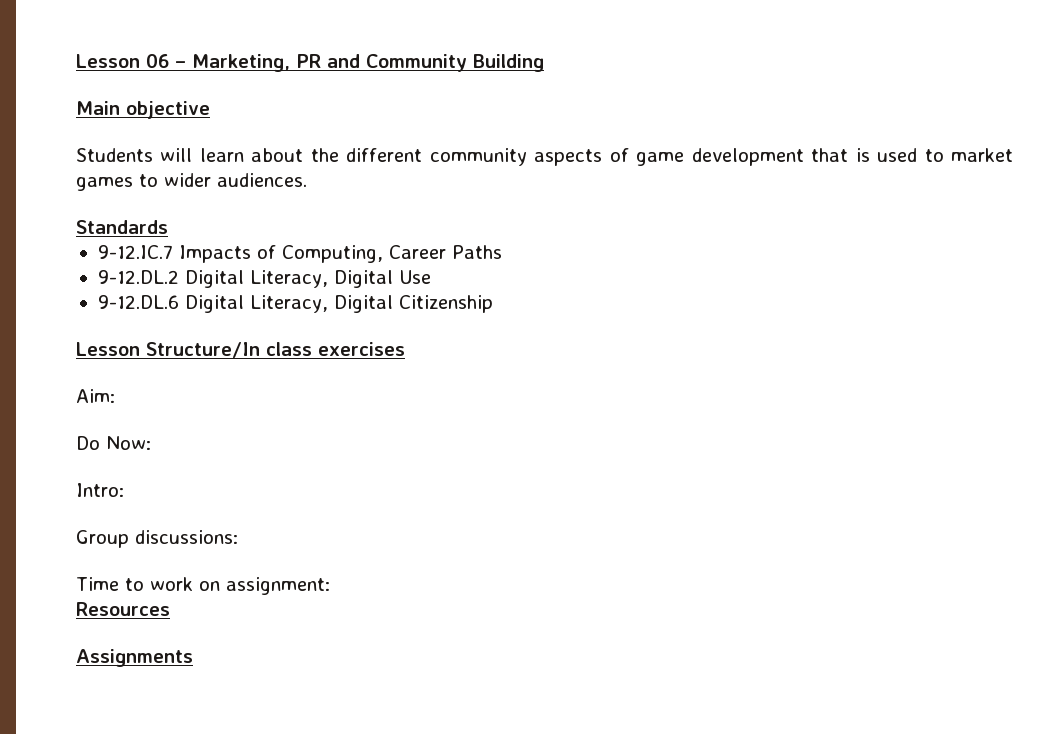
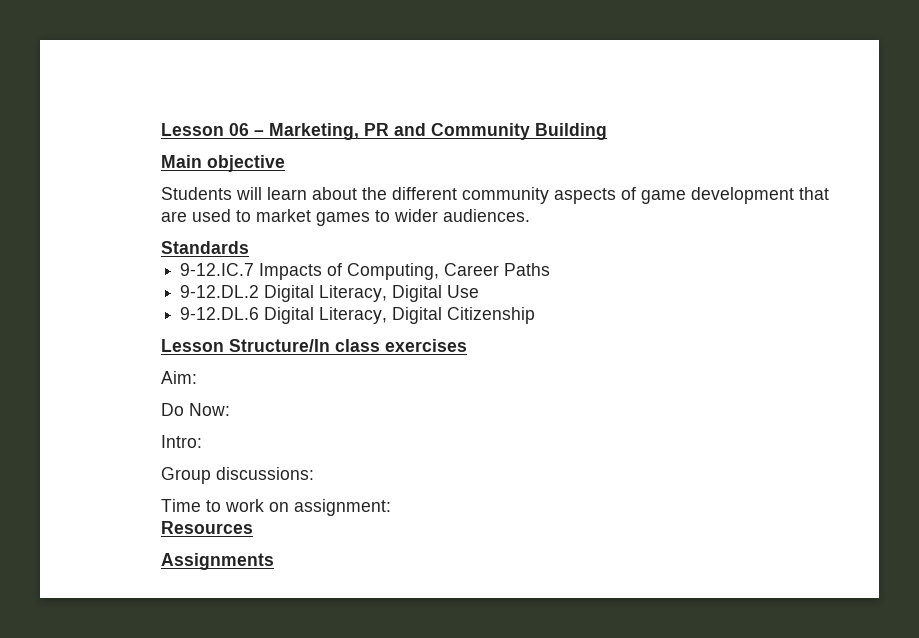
[855,148,870,162] is -> [161,211,188,222] are

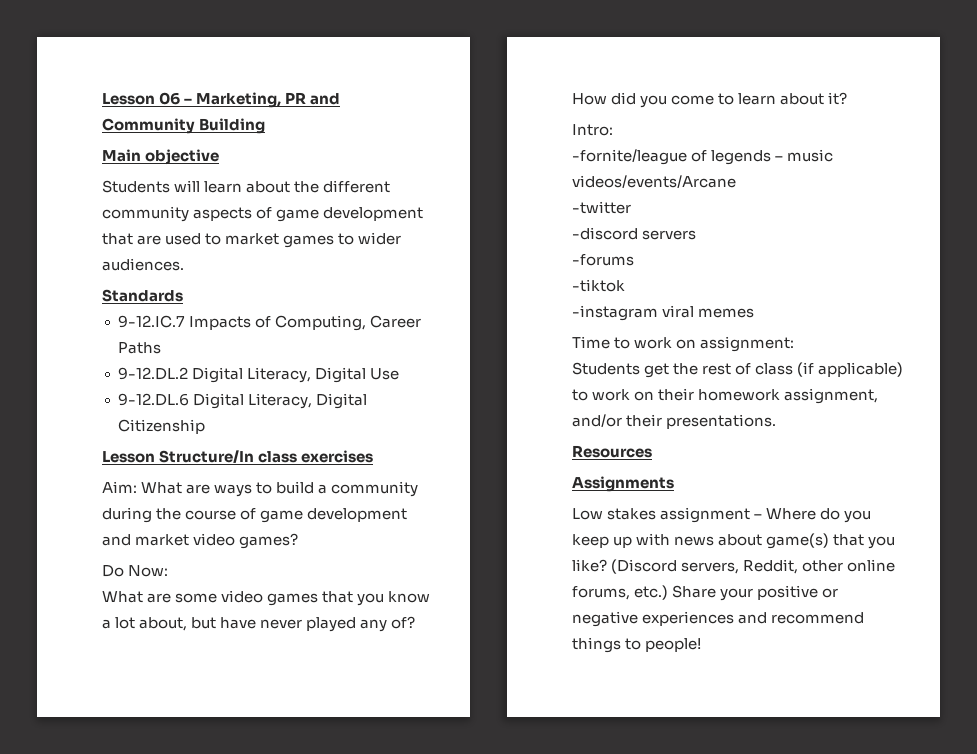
[161,403,231,416] [161,435,203,448] [161,467,315,484] // Do Now: // Intro: // Group discussions: -> [140,481,418,497] [101,507,407,523] [101,533,298,549] [101,565,168,577] [101,590,430,606] [101,616,415,632] [571,92,847,108] [571,124,613,136] [571,149,833,165] [571,175,736,188] [571,201,631,214] [571,227,696,240] [571,254,634,266] [571,279,625,292] [571,305,754,321] What are ways to build a community during the course of game development and market video games? // Do Now: // What are some video games that you know a lot about, but have never played any of? How did you come to learn about it? // Intro: // -fornite/league of legends – music videos/events/Arcane // -twitter // -discord servers // -forums // -tiktok // -instagram viral memes
[161,521,254,534] [161,553,275,570] Resources // Assignments -> [571,362,903,378] [571,388,878,404] [571,414,776,429] [571,445,652,458] [571,476,674,492] [571,507,871,523] [571,533,895,549] [571,559,895,574] [571,585,838,601] [571,611,864,627] [571,637,701,653] Students get the rest of class (if applicable) to work on their homework assignment, and/or their presentations. // Resources // Assignments // Low stakes assignment – Where do you keep up with news about game(s) that you like? (Discord servers, Reddit, other online forums, etc.) Share your positive or negative experiences and recommend things to people!

